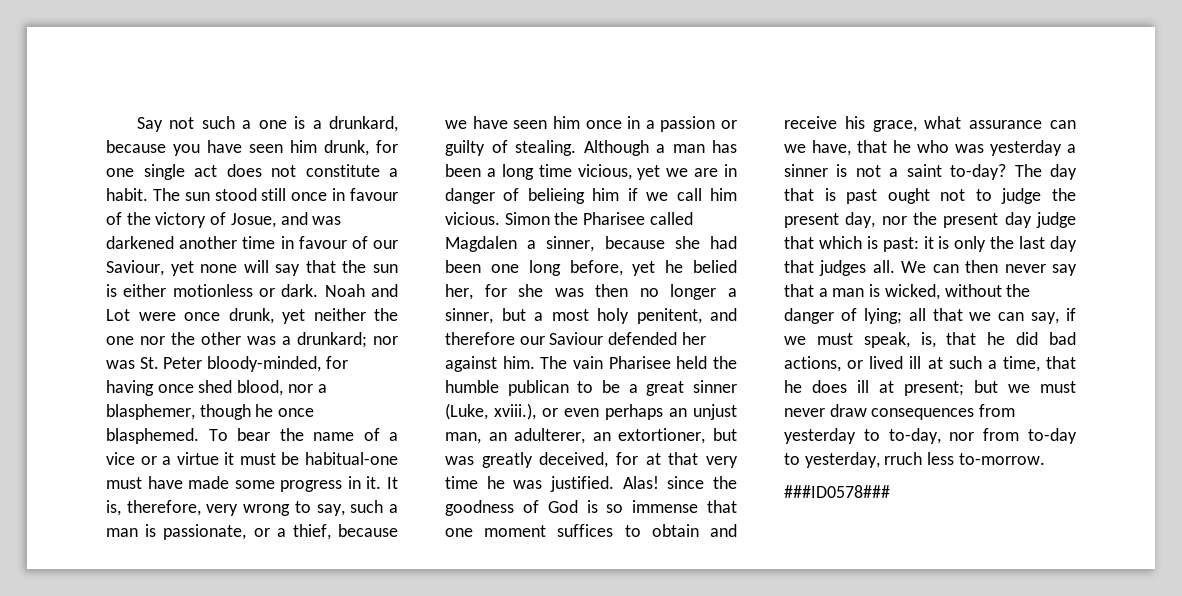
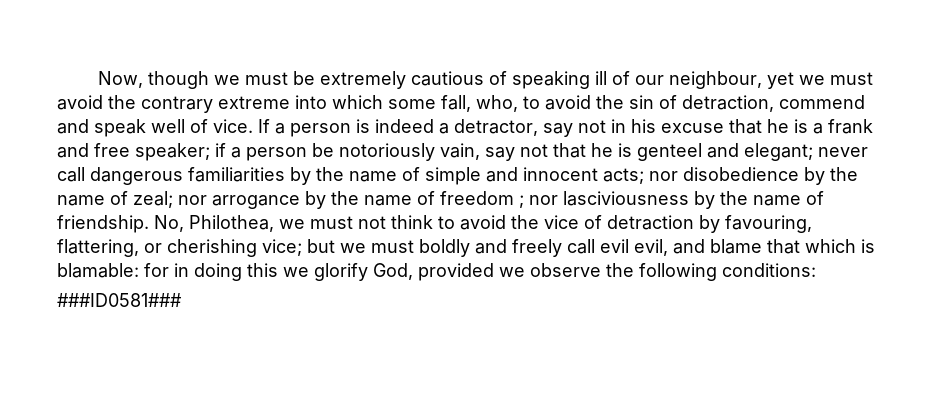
[136,116,398,132] [106,140,398,156] [106,164,398,180] [106,188,398,201] [106,212,342,228] [106,236,398,249] [106,260,398,276] [106,284,398,297] [106,308,398,324] [106,332,398,348] [106,356,348,372] [106,380,327,396] [106,404,315,420] [106,428,398,444] [106,452,398,465] [106,476,398,492] [106,500,399,516] [106,524,398,540] [445,116,737,132] [445,140,737,156] [445,164,737,180] [445,188,737,204] [445,212,693,225] [445,236,737,252] [445,260,737,276] [445,284,737,300] [445,308,737,324] [445,332,706,345] [445,356,737,372] [445,380,737,396] [445,403,737,420] [445,428,737,444] [445,452,738,468] [445,476,737,492] [445,500,737,516] [445,524,737,537] [784,116,1076,132] [784,140,1076,156] [784,164,1077,180] [784,188,1076,204] [784,212,1076,228] [784,236,1077,252] [784,260,1077,276] [784,284,1031,300] [784,308,1076,324] [784,332,1076,348] [784,356,1076,372] [784,380,1076,396] [784,404,1016,420] [784,428,1077,444] [784,452,1045,468] [784,485,890,498] Say not such a one is a drunkard, because you have seen him drunk, for one single act does not constitute a habit. The sun stood still once in favour of the victory of Josue, and was darkened another time in favour of our Saviour, yet none will say that the sun is either motionless or dark. Noah and Lot were once drunk, yet neither the one nor the other was a drunkard; nor was St. Peter bloody-minded, for having once shed blood, nor a blasphemer, though he once blasphemed. To bear the name of a vice or a virtue it must be habitual-one must have made some progress in it. It is, therefore, very wrong to say, such a man is passionate, or a thief, because we have seen him once in a passion or guilty of stealing. Although a man has been a long time vicious, yet we are in danger of belieing him if we call him vicious. Simon the Pharisee called Magdalen a sinner, because she had been one long before, yet he belied her, for she was then no longer a sinner, but a most holy penitent, and therefore our Saviour defended her against him. The vain Pharisee held the humble publican to be a great sinner (Luke, xviii.), or even perhaps an unjust man, an adulterer, an extortioner, but was greatly deceived, for at that very time he was justified. Alas! since the goodness of God is so immense that one moment suffices to obtain and receive his grace, what assurance can we have, that he who was yesterday a sinner is not a saint to-day? The day that is past ought not to judge the present day, nor the present day judge that which is past: it is only the last day that judges all. We can then never say that a man is wicked, without the danger of lying; all that we can say, if we must speak, is, that he did bad actions, or lived ill at such a time, that he does ill at present; but we must never draw consequences from yesterday to to-day, nor from to-day to yesterday, rruch less to-morrow. // ###ID0578### -> [97,71,873,89] [57,95,865,113] [57,119,873,137] [57,143,868,161] [57,167,858,185] [57,191,824,209] [57,215,812,233] [57,239,875,257] [57,263,816,281] [57,293,182,307] Now, though we must be extremely cautious of speaking ill of our neighbour, yet we must avoid the contrary extreme into which some fall, who, to avoid the sin of detraction, commend and speak well of vice. If a person is indeed a detractor, say not in his excuse that he is a frank and free speaker; if a person be notoriously vain, say not that he is genteel and elegant; never call dangerous familiarities by the name of simple and innocent acts; nor disobedience by the name of zeal; nor arrogance by the name of freedom ; nor lasciviousness by the name of friendship. No, Philothea, we must not think to avoid the vice of detraction by favouring, flattering, or cherishing vice; but we must boldly and freely call evil evil, and blame that which is blamable: for in doing this we glorify God, provided we observe the following conditions: // ###ID0581###

